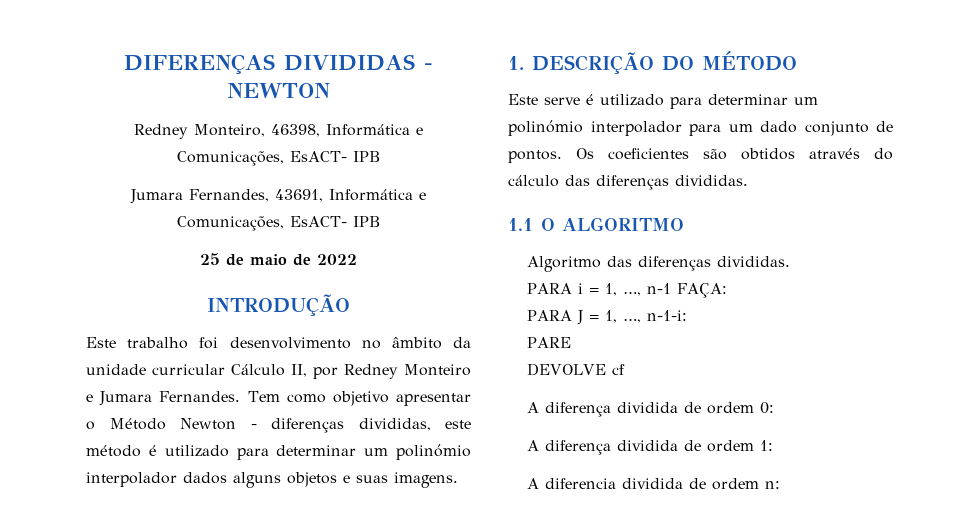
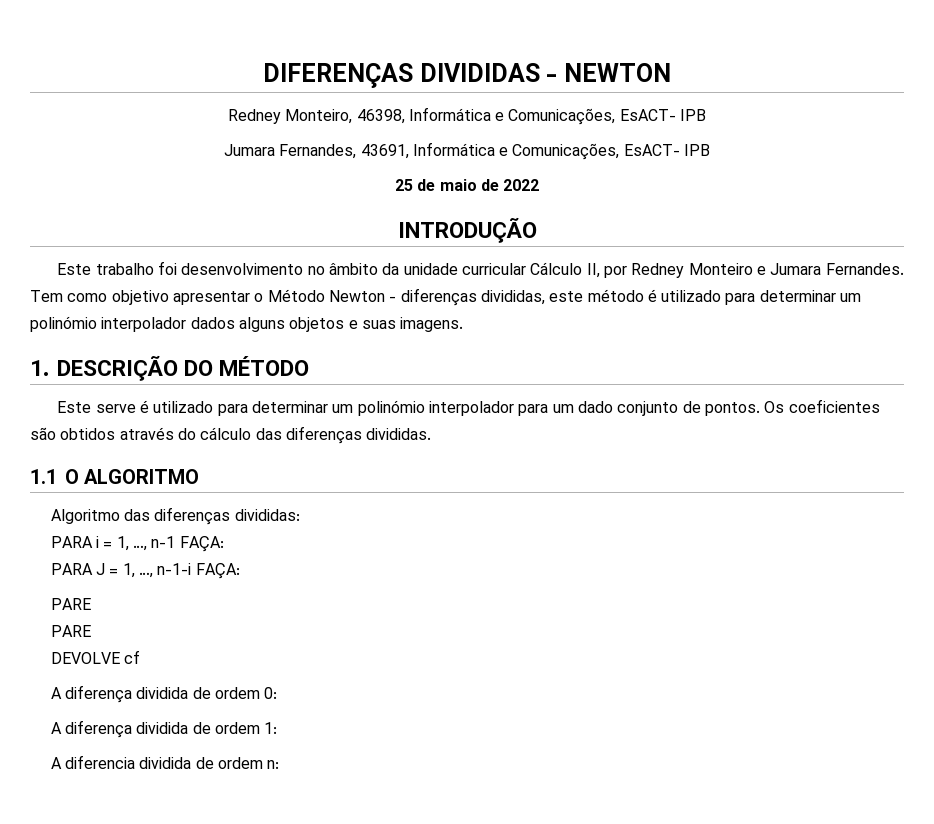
[717,256,791,267] divididas. -> [234,509,300,521] divididas:
[647,310,688,321] n-1-i: -> [157,563,240,579] [50,598,91,610] n-1-i FAÇA: // PARE

